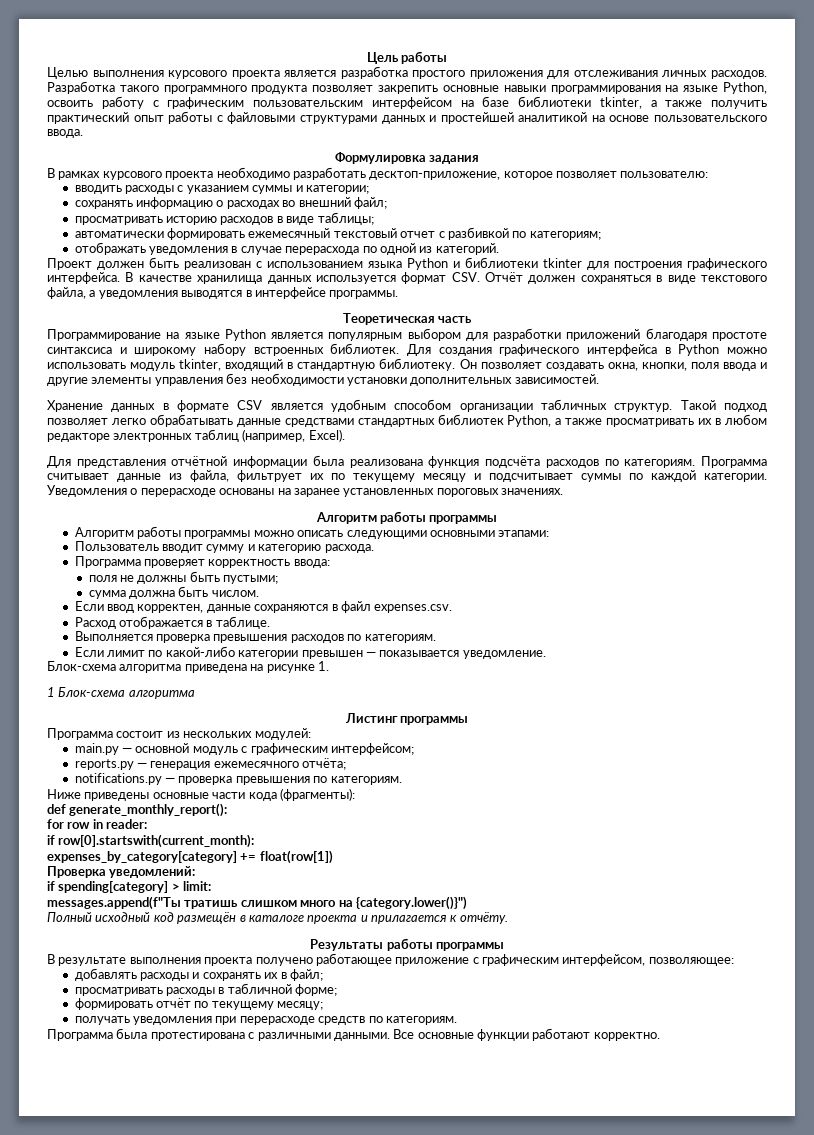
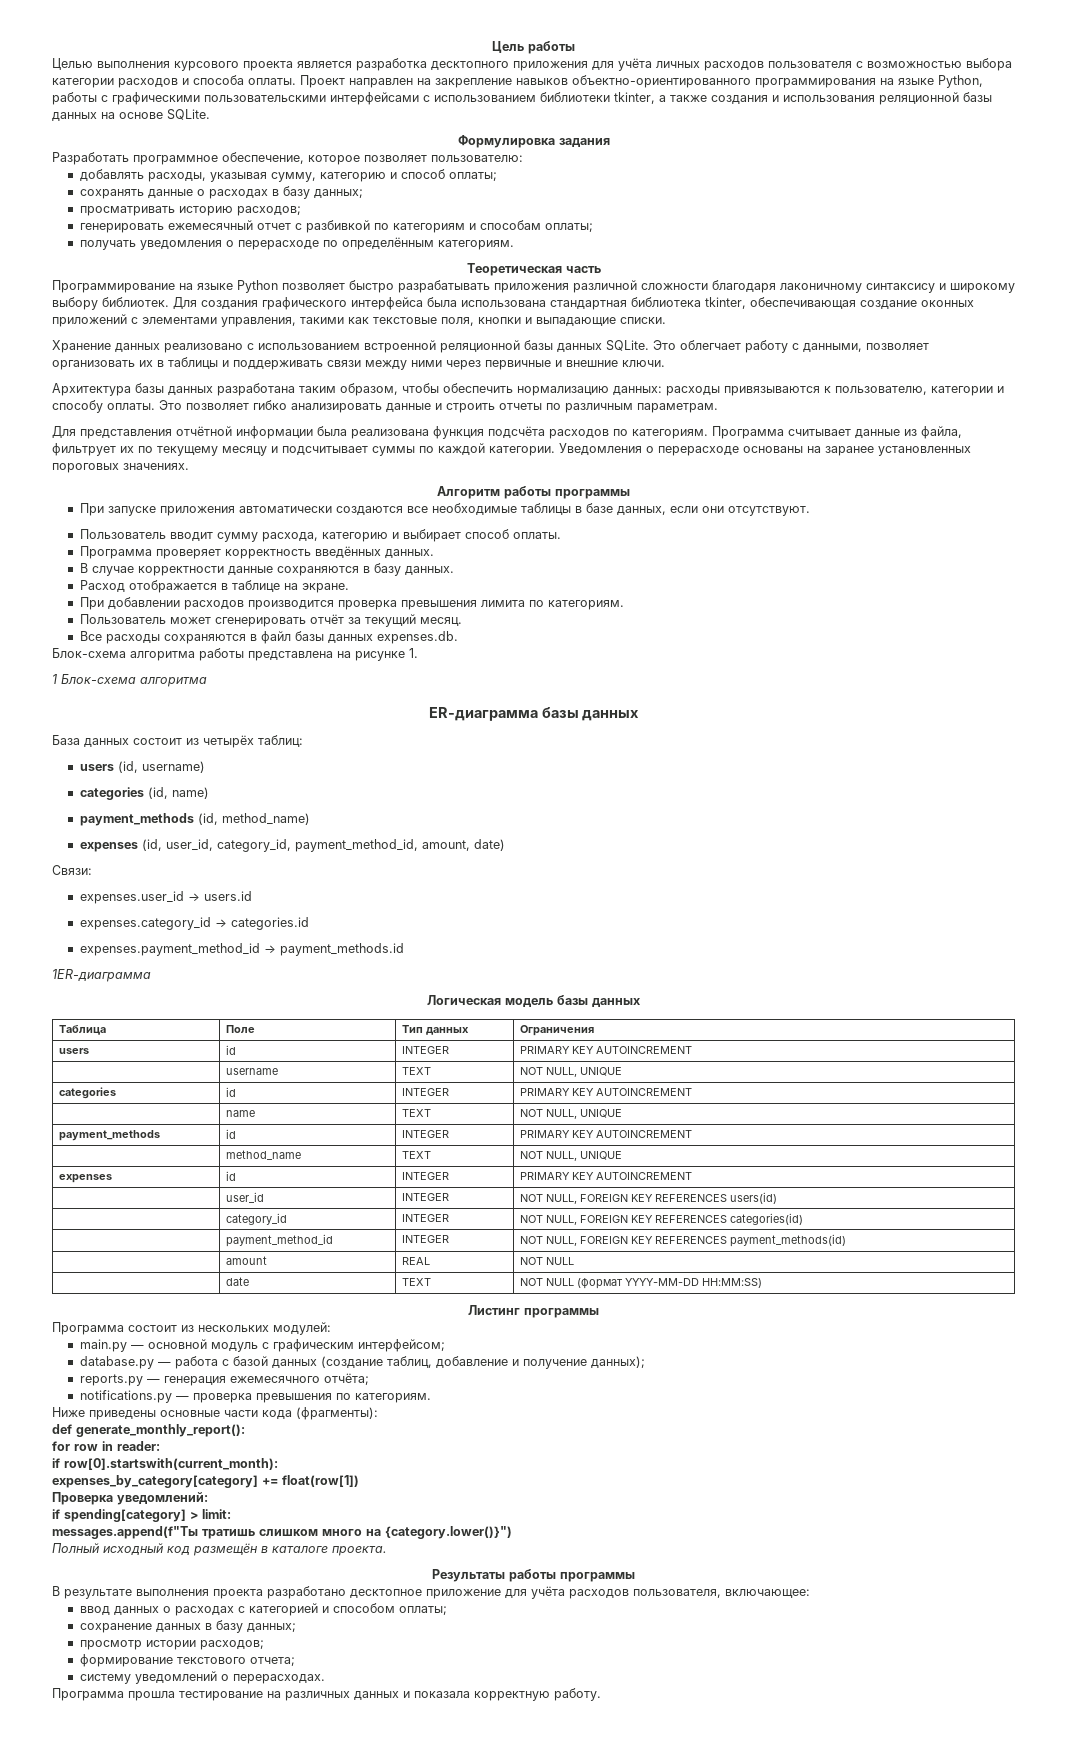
[412,70,466,79] простого -> [431,61,509,70] десктопного
[573,70,767,79] [47,81,768,94] [47,96,767,109] [47,111,768,124] [47,129,83,138] [334,152,480,164] [47,167,709,180] [74,185,369,194] [74,197,387,209] отслеживания личных расходов. Разработка такого программного продукта позволяет закрепить основные навыки программирования на языке Python, освоить работу с графическим пользовательским интерфейсом на базе библиотеки tkinter, а также получить практический опыт работы с файловыми структурами данных и простейшей аналитикой на основе пользовательского ввода. // Формулировка задания // В рамках курсового проекта необходимо разработать десктоп-приложение, которое позволяет пользователю: // вводить расходы с указанием суммы и категории; // сохранять информацию о расходах во внешний файл; -> [618,58,1012,71] [52,75,983,88] [52,92,992,105] [52,109,210,121] [457,135,610,148] [52,152,523,165] [79,169,497,182] [79,186,363,199] учёта личных расходов пользователя с возможностью выбора категории расходов и способа оплаты. Проект направлен на закрепление навыков объектно-ориентированного программирования на языке Python, работы с графическими пользовательскими интерфейсами с использованием библиотеки tkinter, а также создания и использования реляционной базы данных на основе SQLite. // Формулировка задания // Разработать программное обеспечение, которое позволяет пользователю: // добавлять расходы, указывая сумму, категорию и способ оплаты; // сохранять данные о расходах в базу данных;
[220,212,374,225] [74,227,601,240] [74,242,499,255] [47,257,767,270] [47,272,767,284] [47,287,399,299] расходов в виде таблицы; // автоматически формировать ежемесячный текстовый отчет с разбивкой по категориям; // отображать уведомления в случае перерасхода по одной из категорий. // Проект должен быть реализован с использованием языка Python и библиотеки tkinter для построения графического интерфейса. В качестве хранилища данных используется формат CSV. Отчёт должен сохраняться в виде текстового файла, а уведомления выводятся в интерфейсе программы. -> [236,206,301,216] [79,220,593,233] [79,237,514,250] расходов; // генерировать ежемесячный отчет с разбивкой по категориям и способам оплаты; // получать уведомления о перерасходе по определённым категориям.
[271,328,767,341] [47,343,324,356] является популярным выбором для разработки приложений благодаря простоте синтаксиса и широкому набору встроенных -> [282,280,1015,293] [52,297,98,310] позволяет быстро разрабатывать приложения различной сложности благодаря лаконичному синтаксису и широкому выбору
[664,344,767,356] [47,358,767,371] [47,373,599,386] [47,399,768,412] [47,414,767,427] [47,429,345,442] в Python можно использовать модуль tkinter, входящий в стандартную библиотеку. Он позволяет создавать окна, кнопки, поля ввода и другие элементы управления без необходимости установки дополнительных зависимостей. // Хранение данных в формате CSV является удобным способом организации табличных структур. Такой подход позволяет легко обрабатывать данные средствами стандартных библиотек Python, а также просматривать их в любом редакторе электронных таблиц (например, Excel). -> [427,297,974,310] [52,314,666,327] [52,340,929,353] [52,357,665,370] [52,383,1004,396] [52,400,718,413] была использована стандартная библиотека tkinter, обеспечивающая создание оконных приложений с элементами управления, такими как текстовые поля, кнопки и выпадающие списки. // Хранение данных реализовано с использованием встроенной реляционной базы данных SQLite. Это облегчает работу с данными, позволяет организовать их в таблицы и поддерживать связи между ними через первичные и внешние ключи. // Архитектура базы данных разработана таким образом, чтобы обеспечить нормализацию данных: расходы привязываются к пользователю, категории и способу оплаты. Это позволяет гибко анализировать данные и строить отчеты по различным параметрам.
[74,526,550,539] [74,541,374,553] [74,556,330,568] [88,571,279,584] [88,586,259,599] [74,601,204,613] Алгоритм работы программы можно описать следующими основными этапами: // Пользователь вводит сумму и категорию расхода. // Программа проверяет корректность ввода: // поля не должны быть пустыми; // сумма должна быть числом. // Если ввод корректен, -> [79,503,810,516] [79,529,561,542] [79,546,434,559] [79,563,224,576] При запуске приложения автоматически создаются все необходимые таблицы в базе данных, если они отсутствуют. // Пользователь вводит сумму расхода, категорию и выбирает способ оплаты. // Программа проверяет корректность введённых данных. // В случае корректности
[340,601,453,613] файл expenses.csv. -> [373,563,454,576] базу данных.
[215,616,270,629] [74,631,436,643] [74,646,546,659] [47,661,247,673] таблице. // Выполняется проверка превышения расходов по категориям. // Если лимит по какой-либо категории превышен — показывается уведомление. // Блок-схема алгоритма приведена -> [231,580,349,593] [79,597,624,610] [79,614,462,627] [79,631,458,644] [52,648,333,661] таблице на экране. // При добавлении расходов производится проверка превышения лимита по категориям. // Пользователь может сгенерировать отчёт за текущий месяц. // Все расходы сохраняются в файл базы данных expenses.db. // Блок-схема алгоритма работы представлена
(195, 694) none -> [428,707,640,721] [52,735,303,748] [79,761,205,773] [79,787,209,800] [79,813,310,826] [79,839,505,852] [52,865,92,875] [79,891,252,904] [79,917,309,930] [79,943,404,956] [52,969,151,982] [427,995,640,1007] [58,1025,106,1035] [225,1025,255,1033] [401,1025,469,1035] [519,1025,594,1036] [58,1048,89,1054] [225,1045,236,1055] [401,1046,449,1054] [519,1046,692,1054] [225,1068,278,1075] [401,1067,431,1075] [519,1067,622,1077] [58,1087,116,1099] [225,1087,236,1097] [401,1088,449,1096] [519,1088,692,1096] [225,1110,255,1117] [401,1109,431,1117] [519,1109,622,1119] [58,1130,160,1141] [225,1129,236,1139] [401,1130,449,1138] [519,1130,692,1138] [225,1150,301,1160] [401,1151,431,1159] [519,1151,622,1161] [58,1174,112,1183] [225,1171,236,1181] [401,1172,449,1180] [519,1172,692,1180] [225,1192,264,1203] [401,1193,449,1201] [519,1192,777,1204] [225,1213,287,1225] [401,1214,449,1222] [519,1213,803,1225] [225,1234,333,1247] [401,1235,449,1243] [519,1234,846,1247] [225,1256,267,1265] [401,1257,430,1265] [519,1257,574,1265] [225,1277,249,1286] [401,1278,431,1286] [519,1278,762,1289] // ER-диаграмма базы данных // База данных состоит из четырёх таблиц: // users (id, username) // categories (id, name) // payment_methods (id, method_name) // expenses (id, user_id, category_id, payment_method_id, amount, date) // Связи: // expenses.user_id → users.id // expenses.category_id → categories.id // expenses.payment_method_id → payment_methods.id // 1ER-диаграмма // Логическая модель базы данных // Таблица | Поле | Тип данных | Ограничения // users | id | INTEGER | PRIMARY KEY AUTOINCREMENT // | username | TEXT | NOT NULL, UNIQUE // categories | id | INTEGER | PRIMARY KEY AUTOINCREMENT // | name | TEXT | NOT NULL, UNIQUE // payment_methods | id | INTEGER | PRIMARY KEY AUTOINCREMENT // | method_name | TEXT | NOT NULL, UNIQUE // expenses | id | INTEGER | PRIMARY KEY AUTOINCREMENT // | user_id | INTEGER | NOT NULL, FOREIGN KEY REFERENCES users(id) // | category_id | INTEGER | NOT NULL, FOREIGN KEY REFERENCES categories(id) // | payment_method_id | INTEGER | NOT NULL, FOREIGN KEY REFERENCES payment_methods(id) // | amount | REAL | NOT NULL // | date | TEXT | NOT NULL (формат YYYY-MM-DD HH:MM:SS)
(414, 749) none -> [79,1356,645,1369] // database.py — работа с базой данных (создание таблиц, добавление и получение данных);
[307,912,508,924] проекта и прилагается к отчёту. -> [332,1546,387,1556] проекта.
[255,953,734,966] [74,968,323,981] [74,983,338,996] [74,998,324,1010] [74,1016,457,1025] [47,1028,660,1041] получено работающее приложение с графическим интерфейсом, позволяющее: // добавлять расходы и сохранять их в файл; // просматривать расходы в табличной форме; // формировать отчёт по текущему месяцу; // получать уведомления при перерасходе средств по категориям. // Программа была протестирована с различными данными. Все основные функции работают корректно. -> [267,1586,810,1599] [79,1603,447,1616] [79,1620,296,1633] [79,1640,264,1650] [79,1654,295,1667] [79,1671,325,1684] [52,1688,601,1701] разработано десктопное приложение для учёта расходов пользователя, включающее: // ввод данных о расходах с категорией и способом оплаты; // сохранение данных в базу данных; // просмотр истории расходов; // формирование текстового отчета; // систему уведомлений о перерасходах. // Программа прошла тестирование на различных данных и показала корректную работу.

